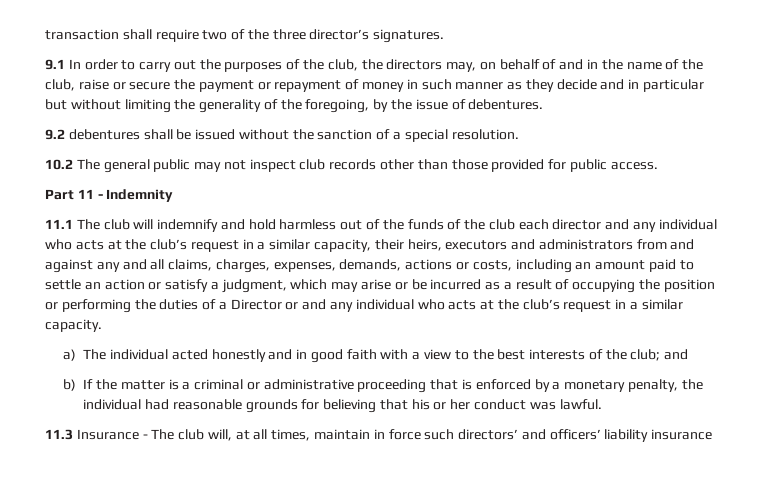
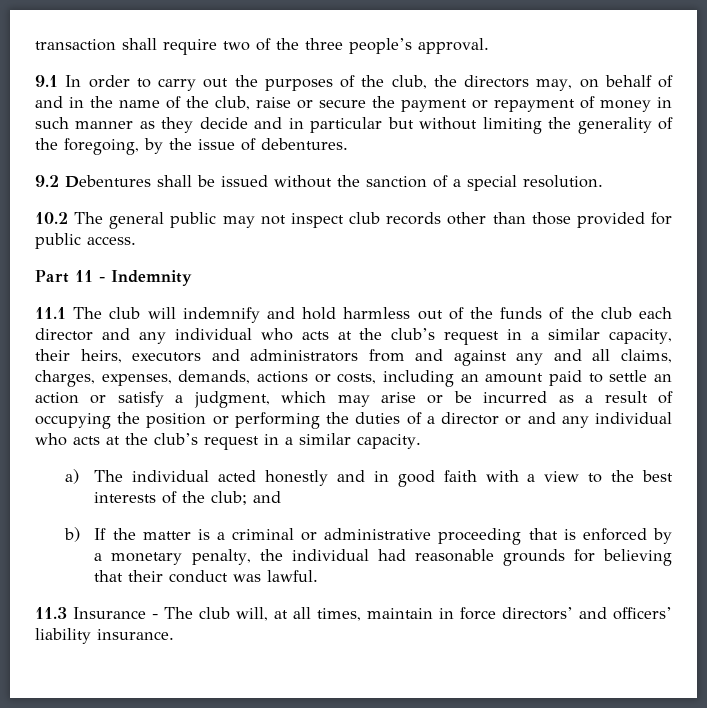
[309,29,445,43] director’s signatures. -> [349,38,489,54] people’s approval.
[68,129,140,140] debentures -> [65,175,151,188] Debentures
[230,299,282,310] Director -> [441,412,500,425] director
[411,399,471,410] his or her -> [128,570,164,582] their
[424,429,455,440] such -> (496, 613) none
[651,429,713,440] insurance -> [97,629,174,640] insurance.

